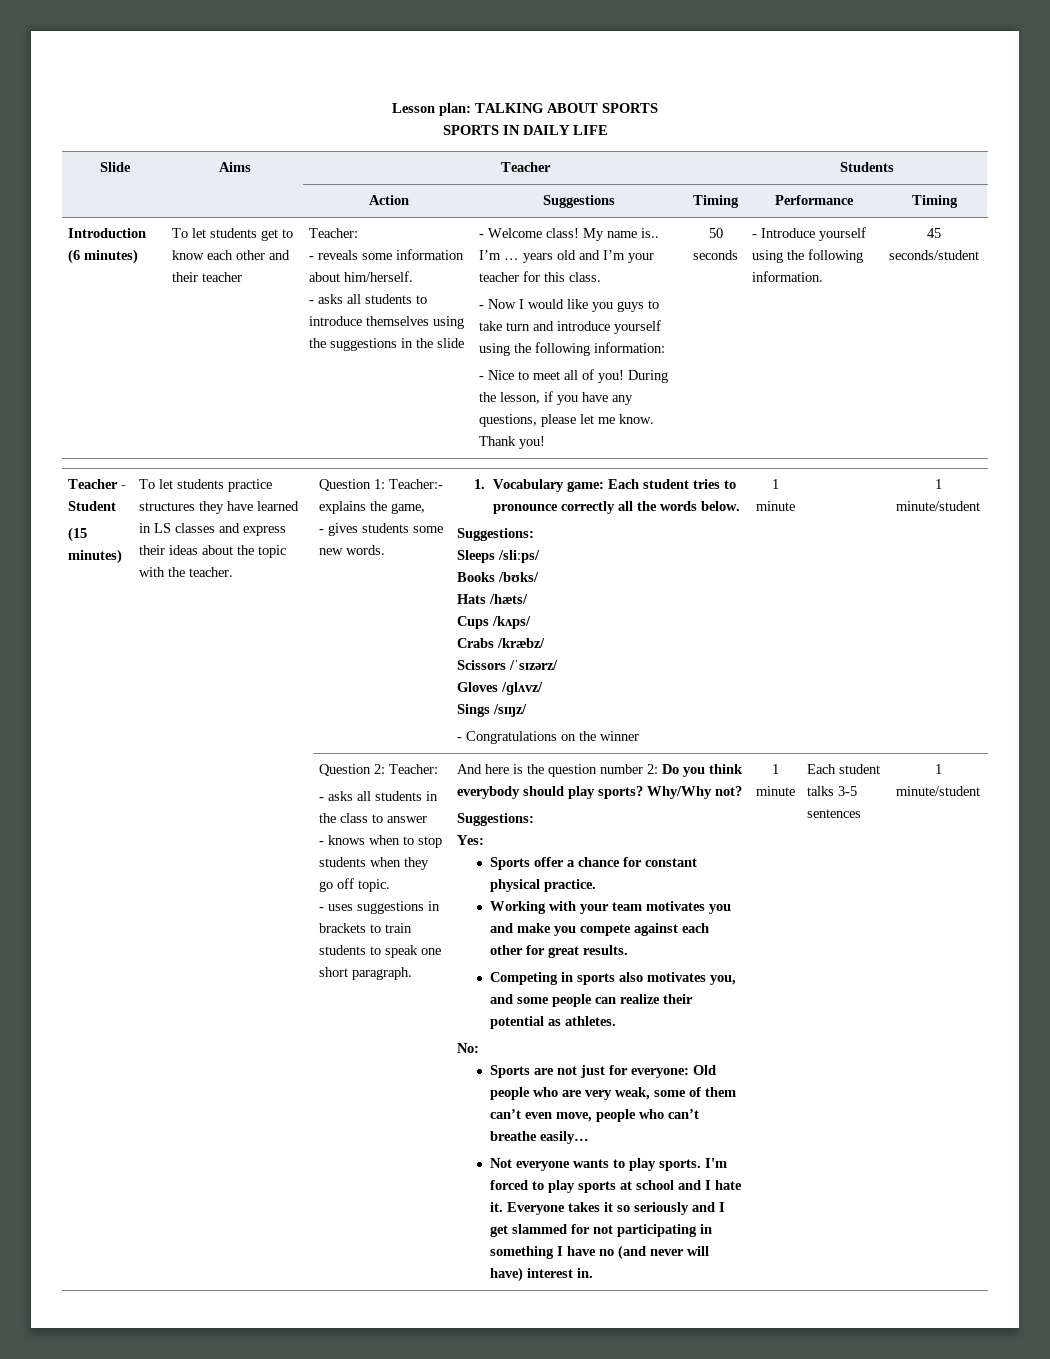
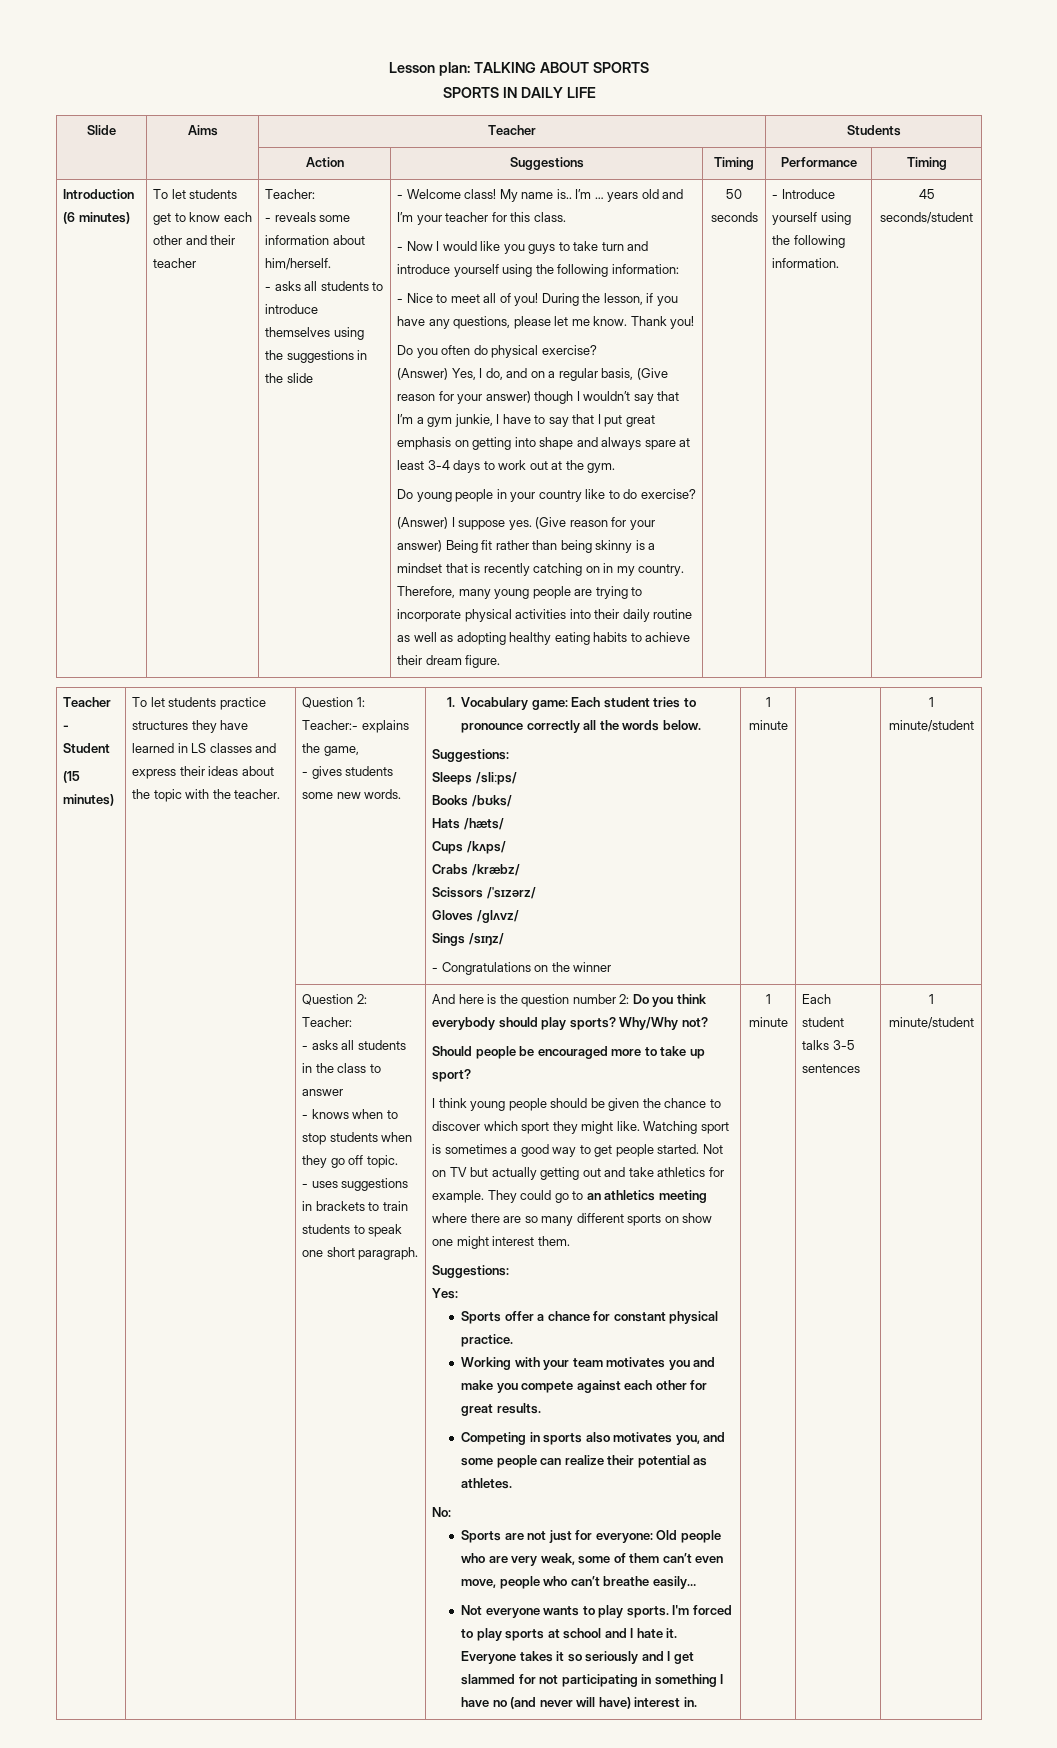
(546, 442) none -> [397,345,597,358] [397,368,668,381] [397,391,680,404] [397,414,655,427] [397,437,691,450] [397,460,616,473] [397,489,696,502] [397,517,655,530] [397,540,656,553] [397,563,685,576] [397,586,643,599] [397,609,693,622] [397,632,691,645] [397,655,501,668] // Do you often do physical exercise? // (Answer) Yes, I do, and on a regular basis, (Give reason for your answer) though I wouldn’t say that I’m a gym junkie, I have to say that I put great emphasis on getting into shape and always spare at least 3-4 days to work out at the gym. // Do young people in your country like to do exercise? // (Answer) I suppose yes. (Give reason for your answer) Being fit rather than being skinny is a mindset that is recently catching on in my country. Therefore, many young people are trying to incorporate physical activities into their daily routine as well as adopting healthy eating habits to achieve their dream figure.
(743, 791) none -> [432,1046,705,1059] [432,1069,472,1082] [432,1098,721,1111] [432,1121,729,1134] [432,1144,723,1157] [432,1167,724,1180] [432,1190,707,1203] [432,1213,713,1226] [432,1236,570,1249] // Should people be encouraged more to take up sport? // I think young people should be given the chance to discover which sport they might like. Watching sport is sometimes a good way to get people started. Not on TV but actually getting out and take athletics for example. They could go to an athletics meeting where there are so many different sports on show one might interest them.

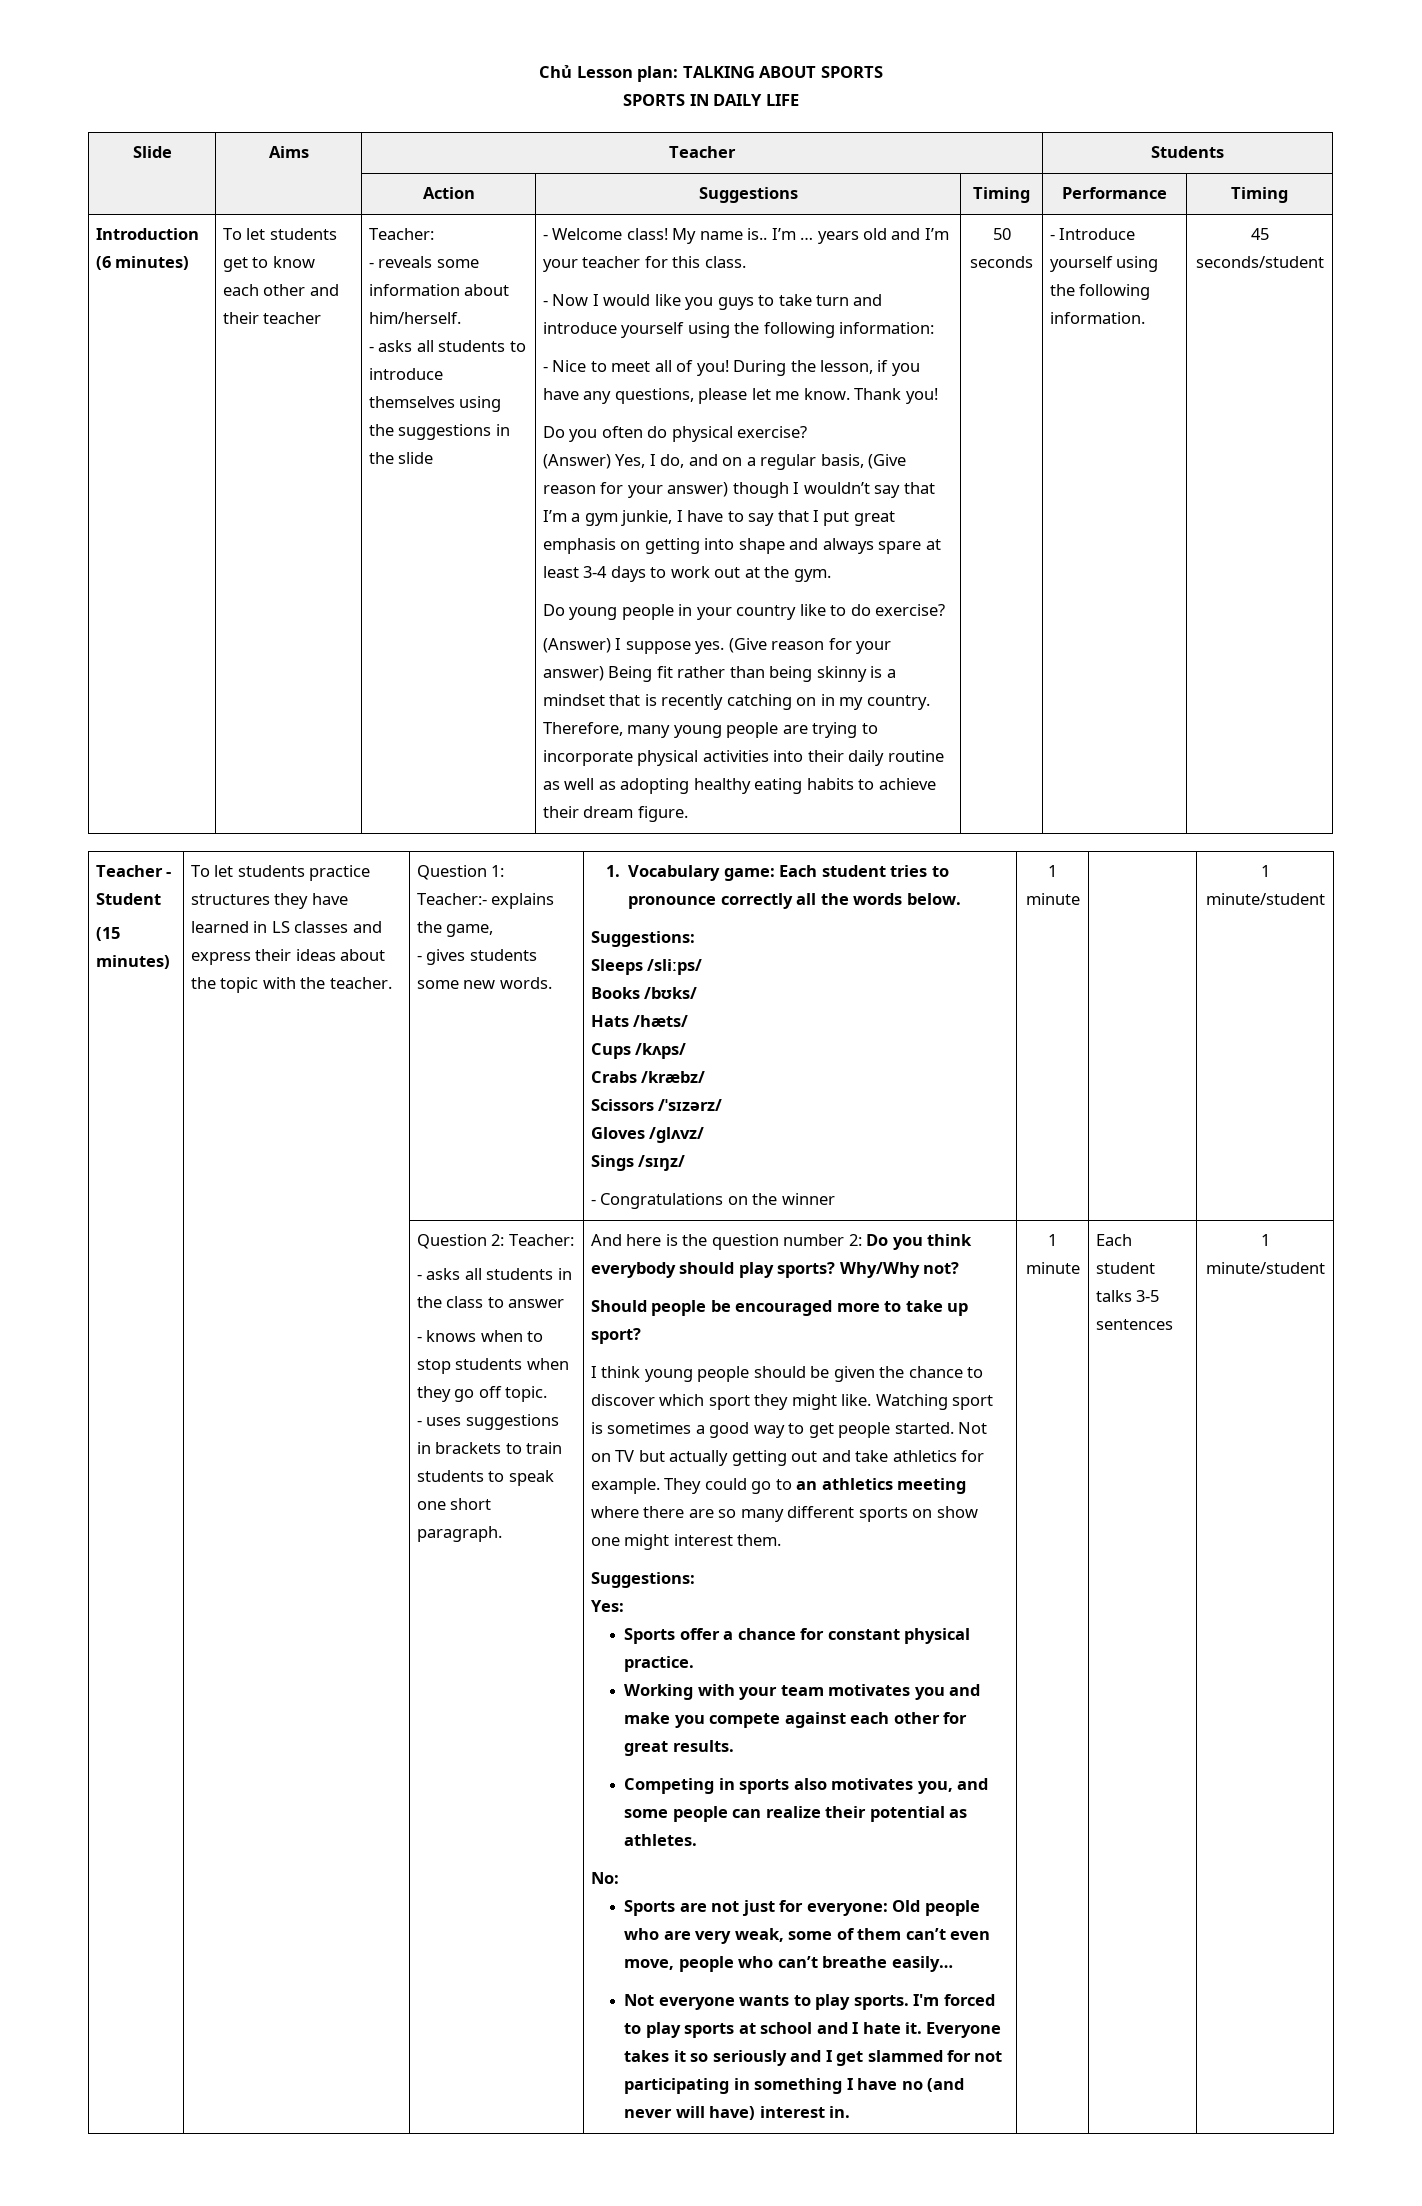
(389, 67) none -> [539,65,573,78] Chủ

